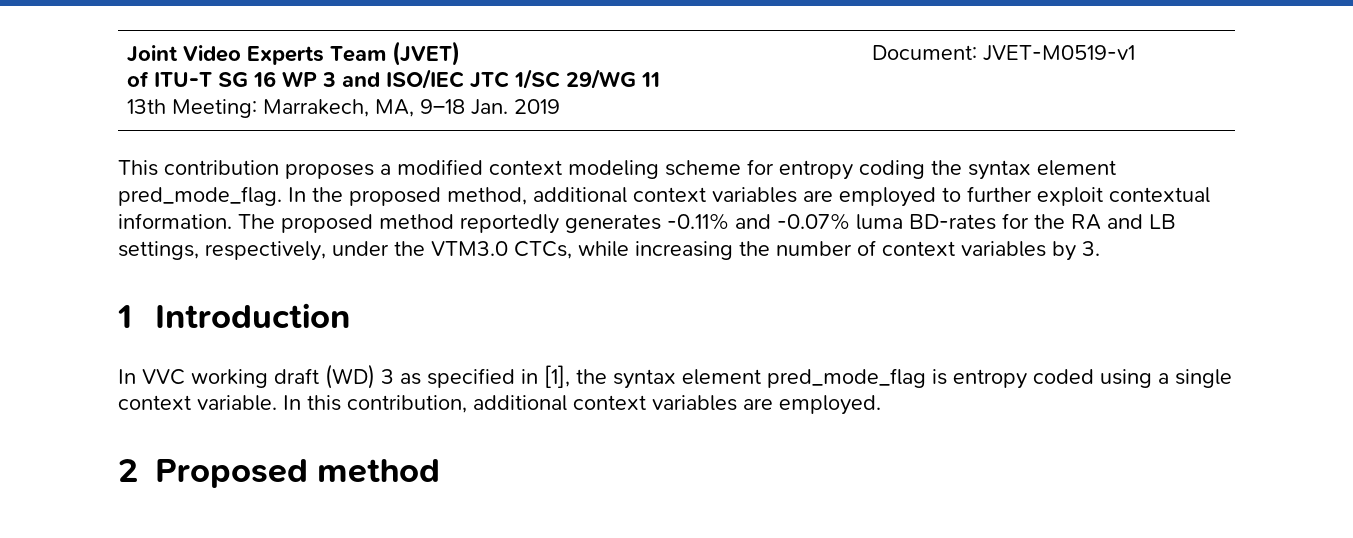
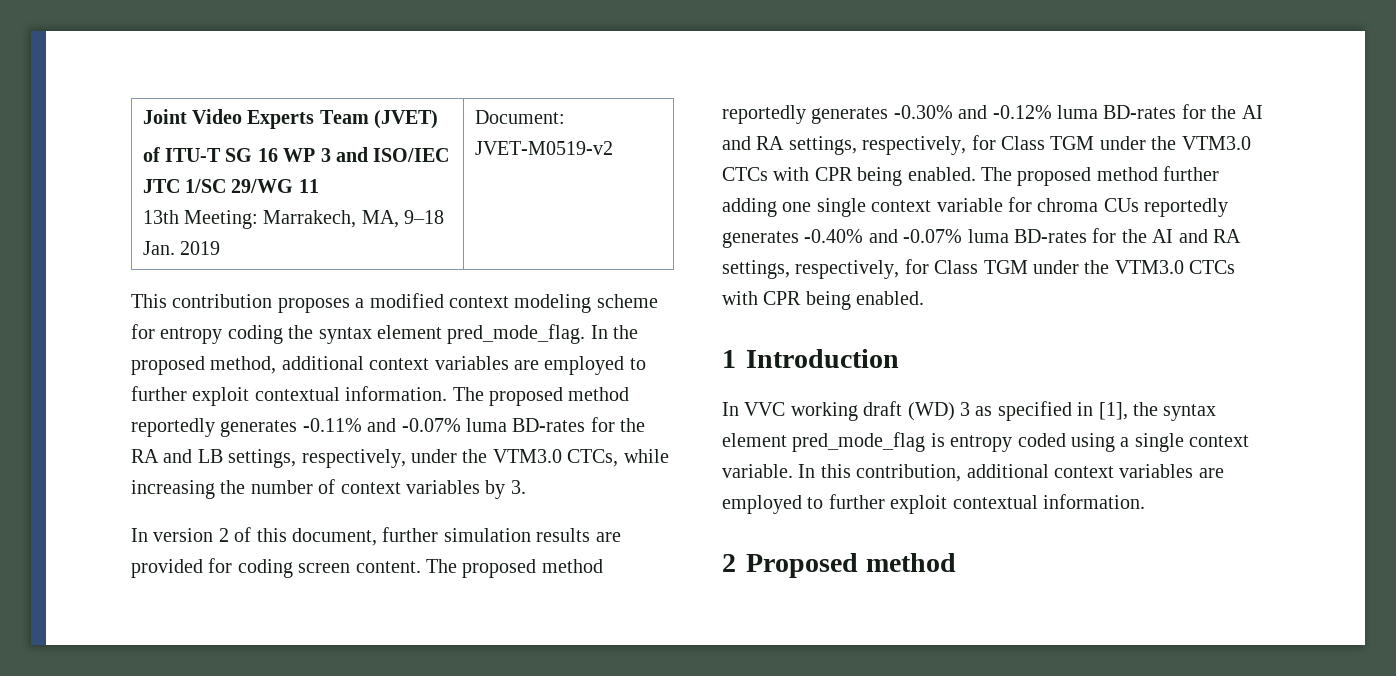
[982,45,1135,61] JVET-M0519-v1 -> [474,141,613,155] JVET-M0519-v2
(1100, 248) none -> [131,527,621,546] [131,558,603,578] [722,104,1263,124] [722,135,1251,155] [722,166,1220,186] [722,197,1229,217] [722,228,1241,248] [722,259,1236,279] [722,291,925,310] // In version 2 of this document, further simulation results are provided for coding screen content. The proposed method reportedly generates -0.30% and -0.12% luma BD-rates for the AI and RA settings, respectively, for Class TGM under the VTM3.0 CTCs with CPR being enabled. The proposed method further adding one single context variable for chroma CUs reportedly generates -0.40% and -0.07% luma BD-rates for the AI and RA settings, respectively, for Class TGM under the VTM3.0 CTCs with CPR being enabled.
[779,395,881,415] employed. -> [722,494,1145,514] employed to further exploit contextual information.

